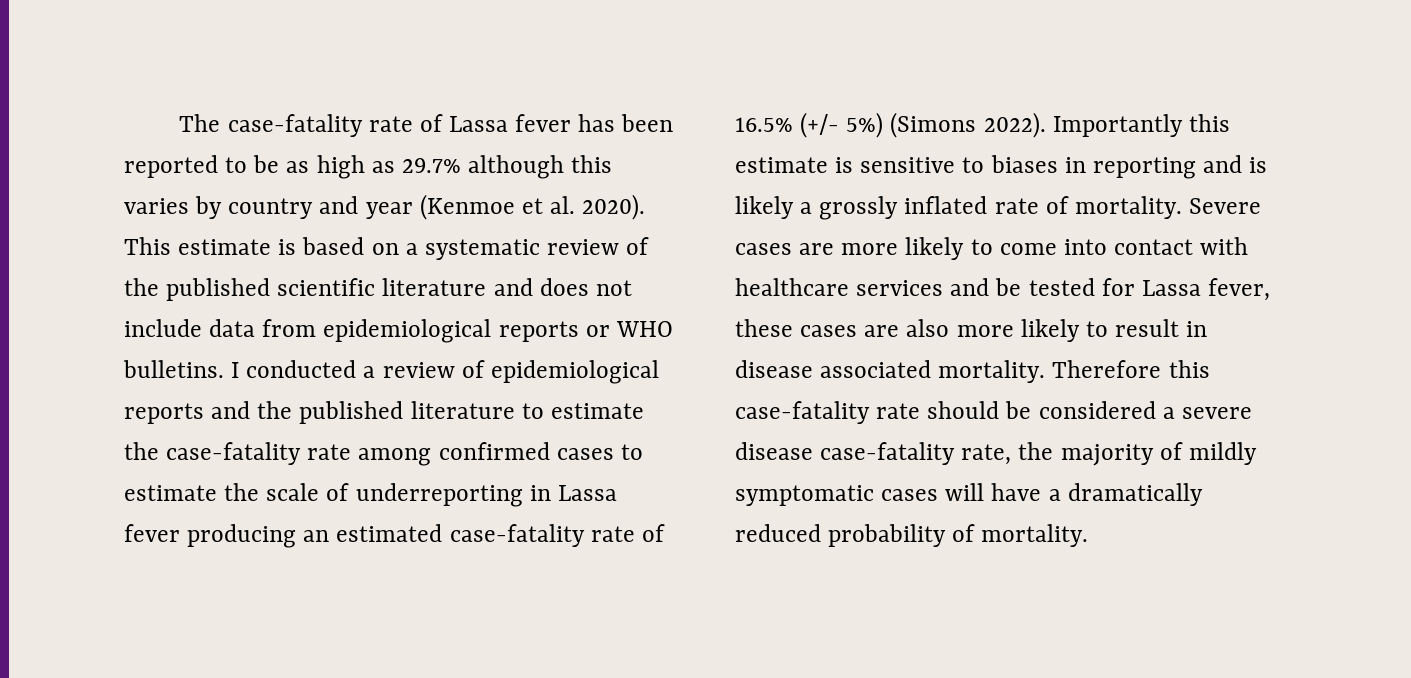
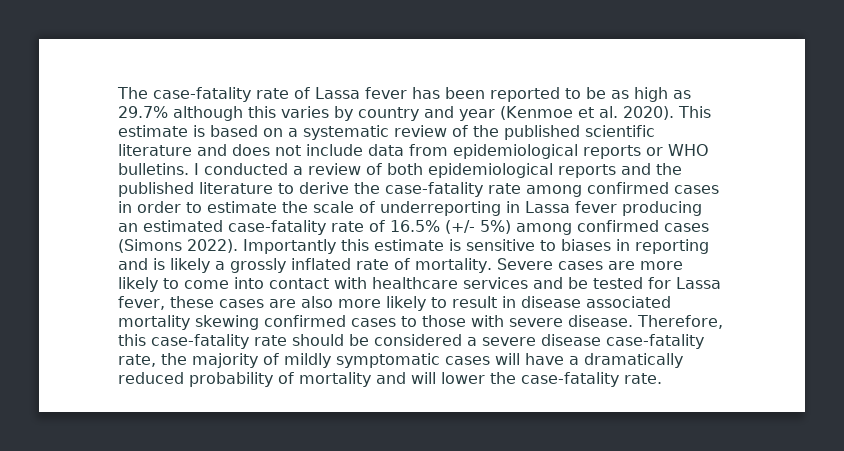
(485, 369) none -> [387,163,423,175] both
[550,403,644,419] estimate -> [299,182,349,194] derive
(614, 454) none -> [118,201,181,213] in order
(884, 125) none -> [516,220,709,235] among confirmed cases
[938,360,1162,383] mortality. Therefore -> [118,315,723,330] mortality skewing confirmed cases to those with severe disease. Therefore,
[981,524,1089,547] mortality. -> [299,372,662,387] mortality and will lower the case-fatality rate.

